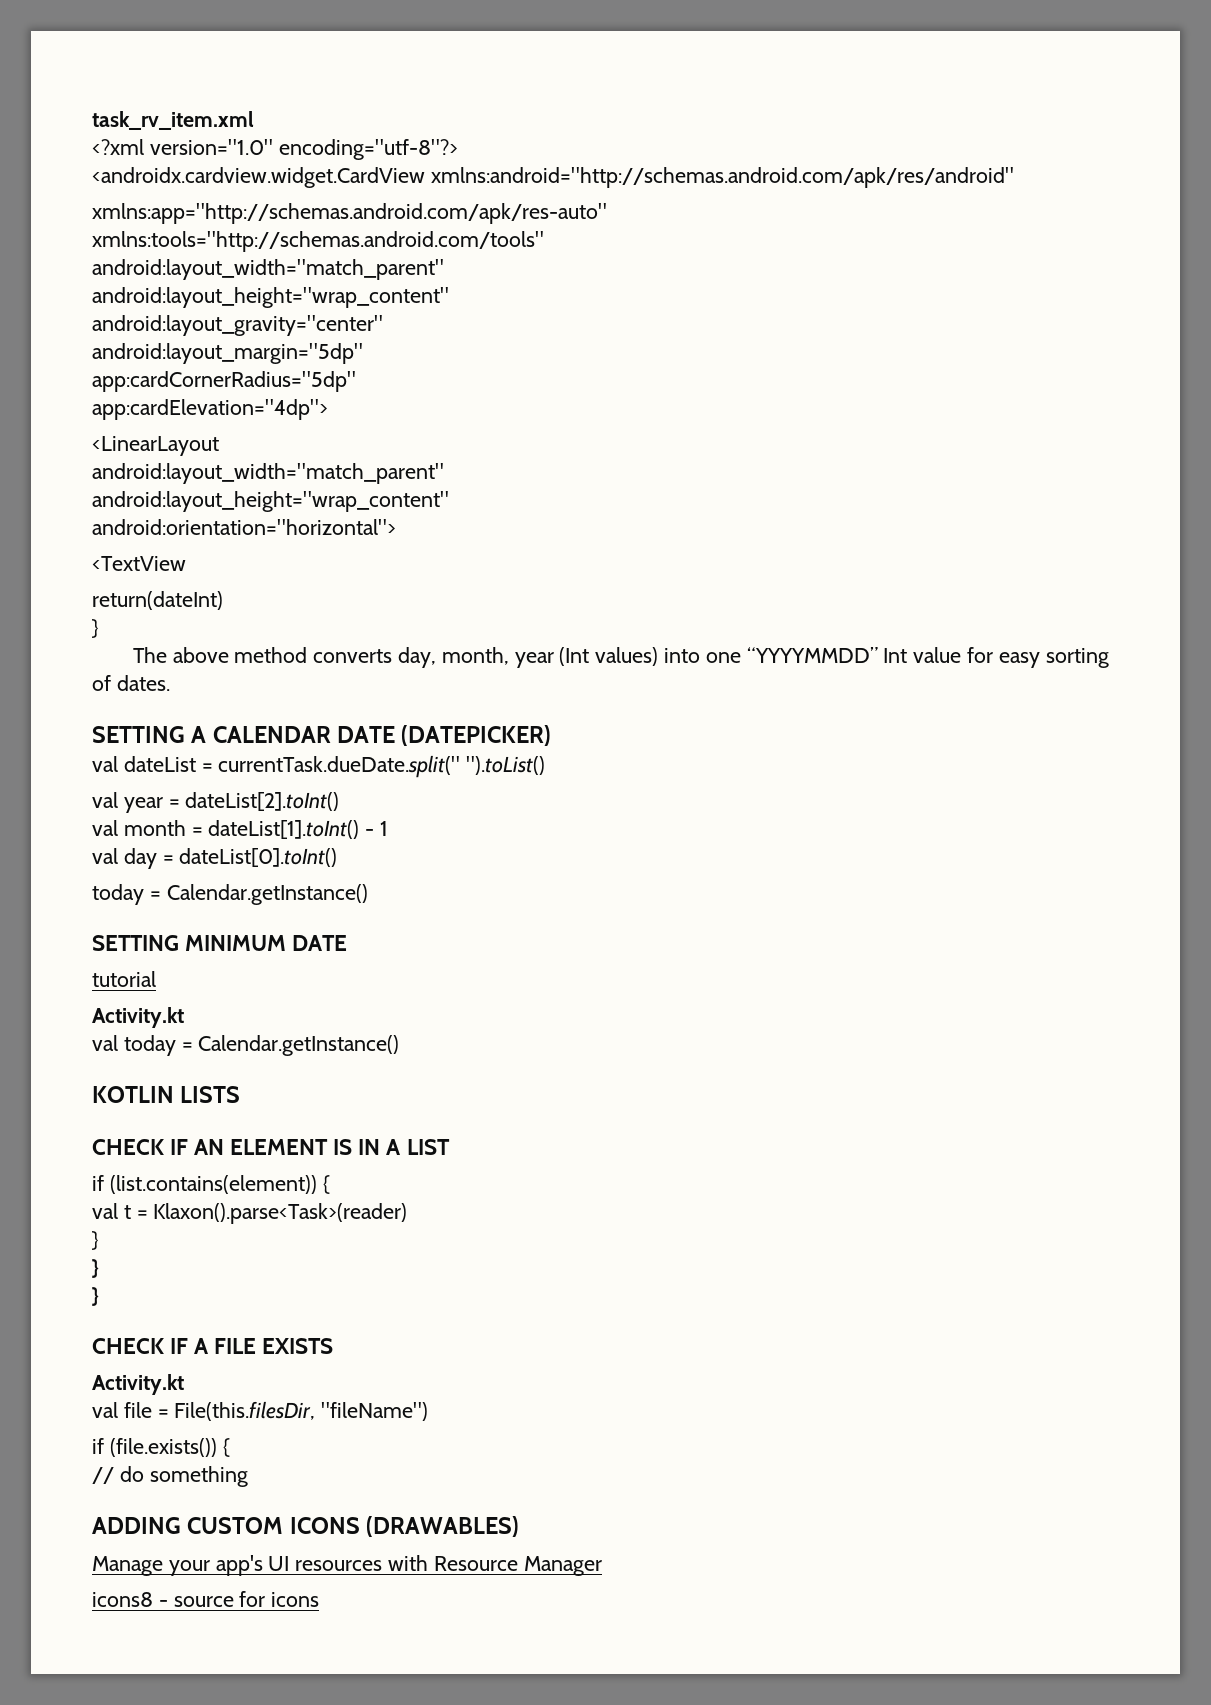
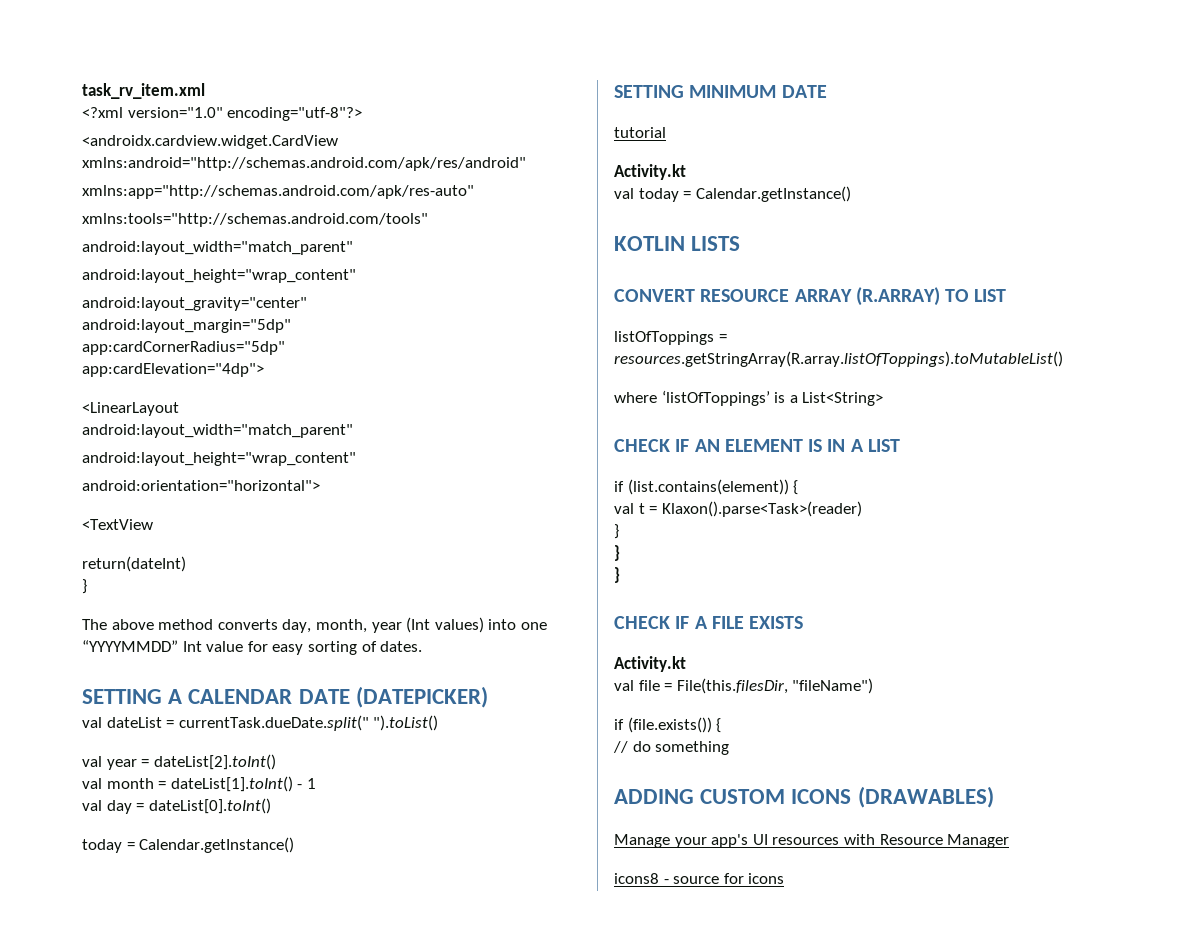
(241, 1094) none -> [614,287,1007,306] [614,331,727,345] [614,351,1063,367] [614,390,884,406] // CONVERT RESOURCE ARRAY (R.ARRAY) TO LIST // listOfToppings = resources.getStringArray(R.array.listOfToppings).toMutableList() // where ‘listOfToppings’ is a List<String>

